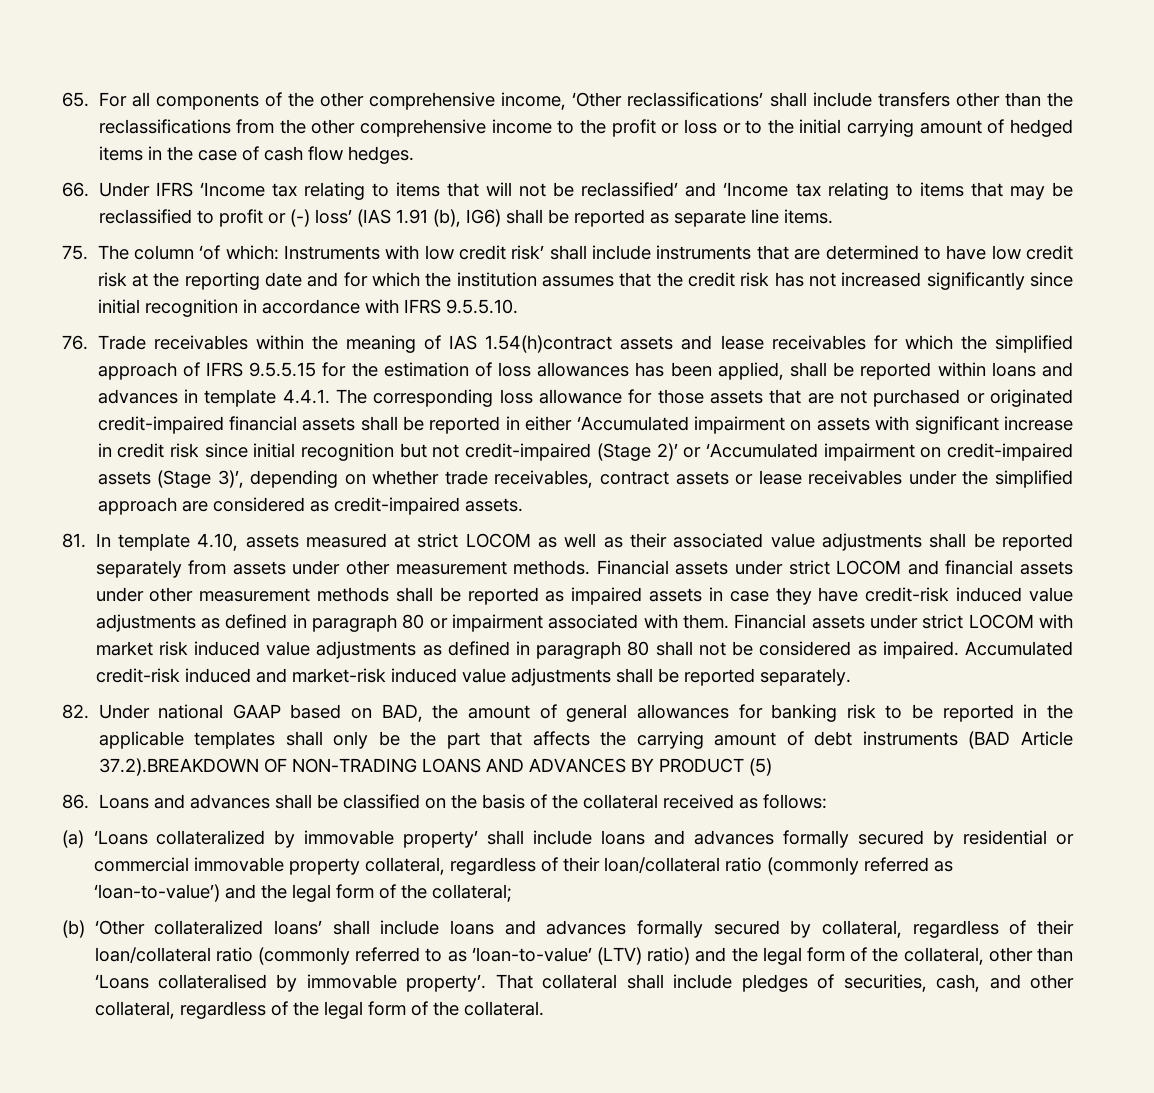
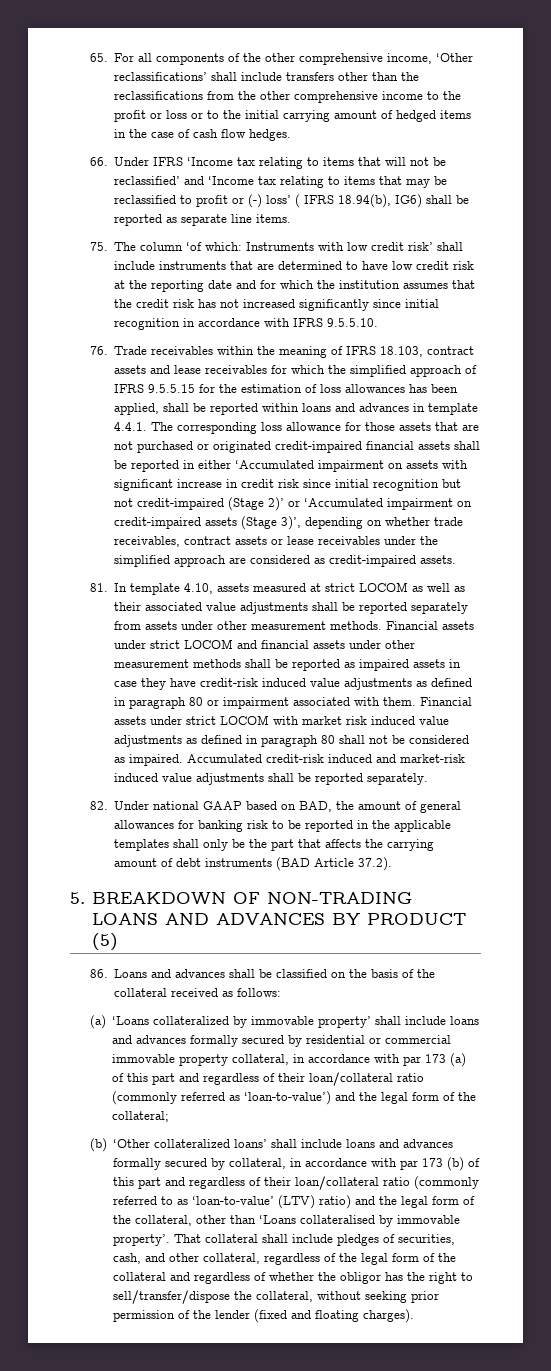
[356,209,461,227] (IAS 1.91 (b), -> [295,194,392,208] ( IFRS 18.94(b),
[449,335,613,353] IAS 1.54(h)contract -> [346,346,475,357] IFRS 18.103, contract
[98,758,259,776] 37.2).BREAKDOWN -> [358,857,393,871] [70,892,226,904] 37.2). // 5. BREAKDOWN
(445, 866) none -> [293,1053,467,1067] [112,1073,200,1085] in accordance with par 173 (a) of this part and
(902, 929) none -> [290,1157,481,1171] [113,1177,186,1189] in accordance with par 173 (b) of this part and
[463,1001,544,1016] collateral. -> [113,1272,474,1284] [113,1290,440,1304] [113,1309,415,1323] collateral and regardless of whether the obligor has the right to sell/transfer/dispose the collateral, without seeking prior permission of the lender (fixed and floating charges).

